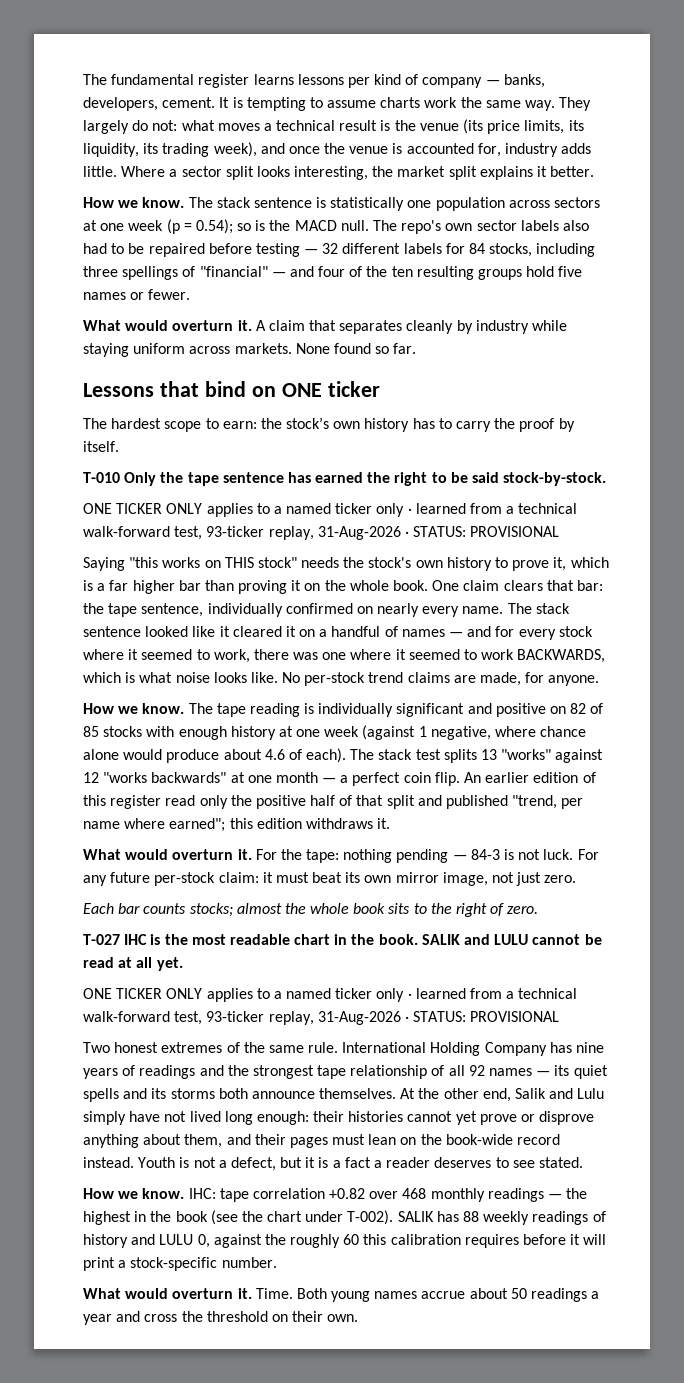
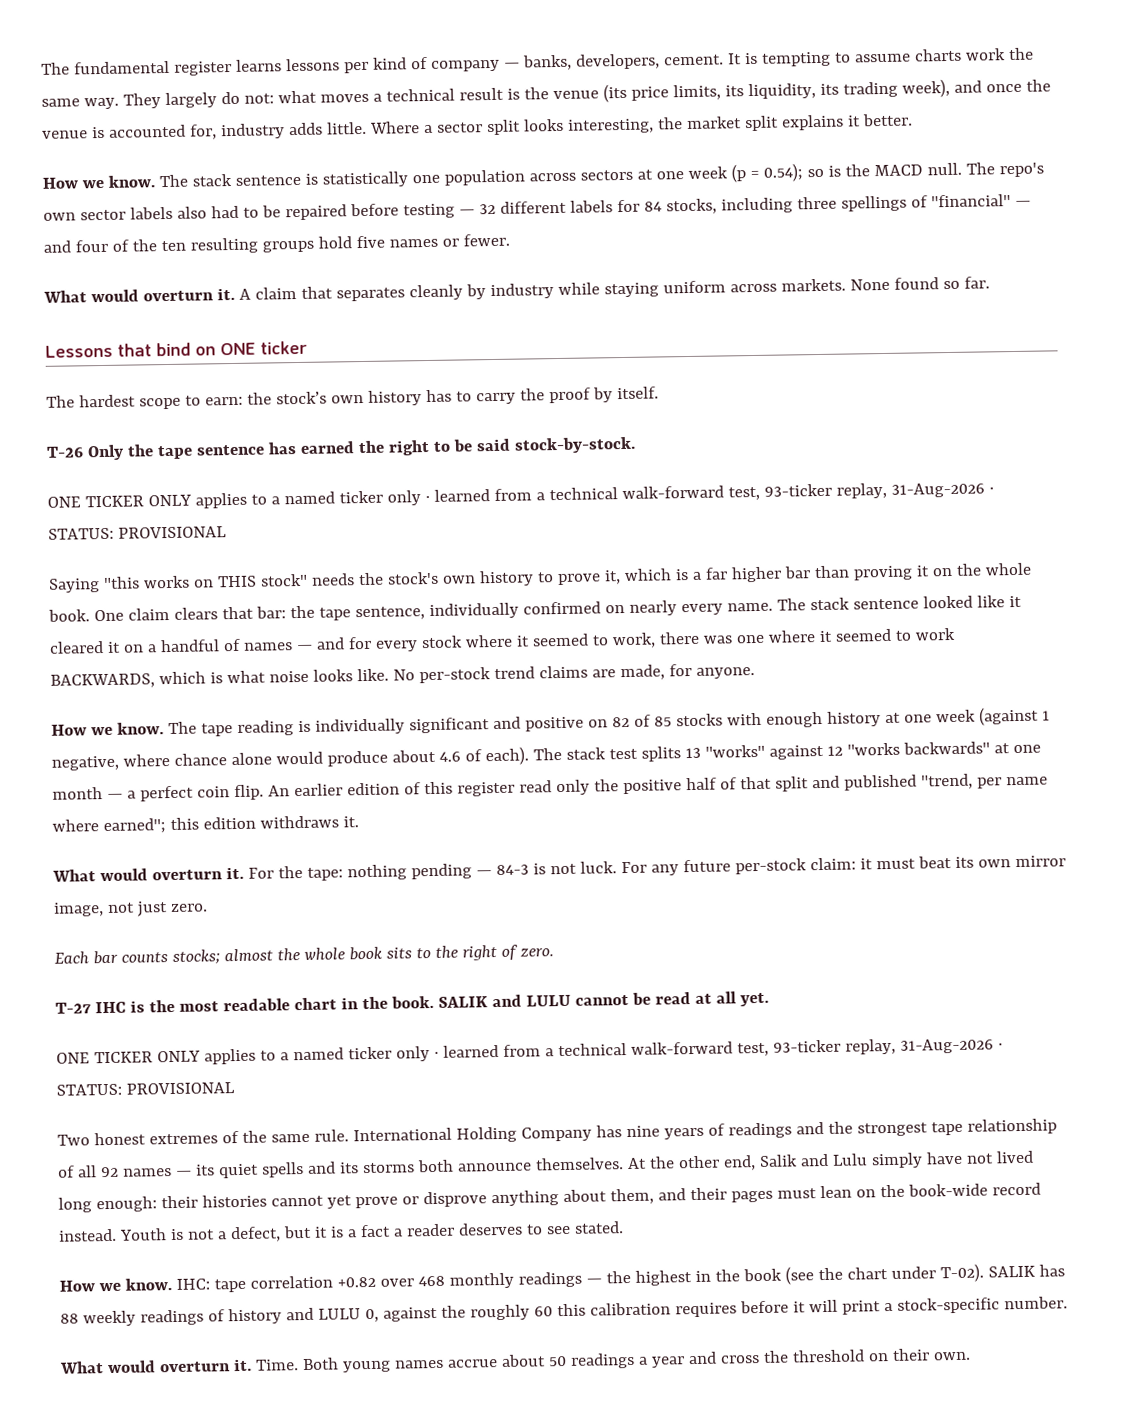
[83,472,120,483] T-010 -> [46,446,84,458] T-26
[83,934,120,945] T-027 -> [55,1002,91,1014] T-27
[347,1210,394,1225] T-002). -> [939,1263,984,1283] T-02).

